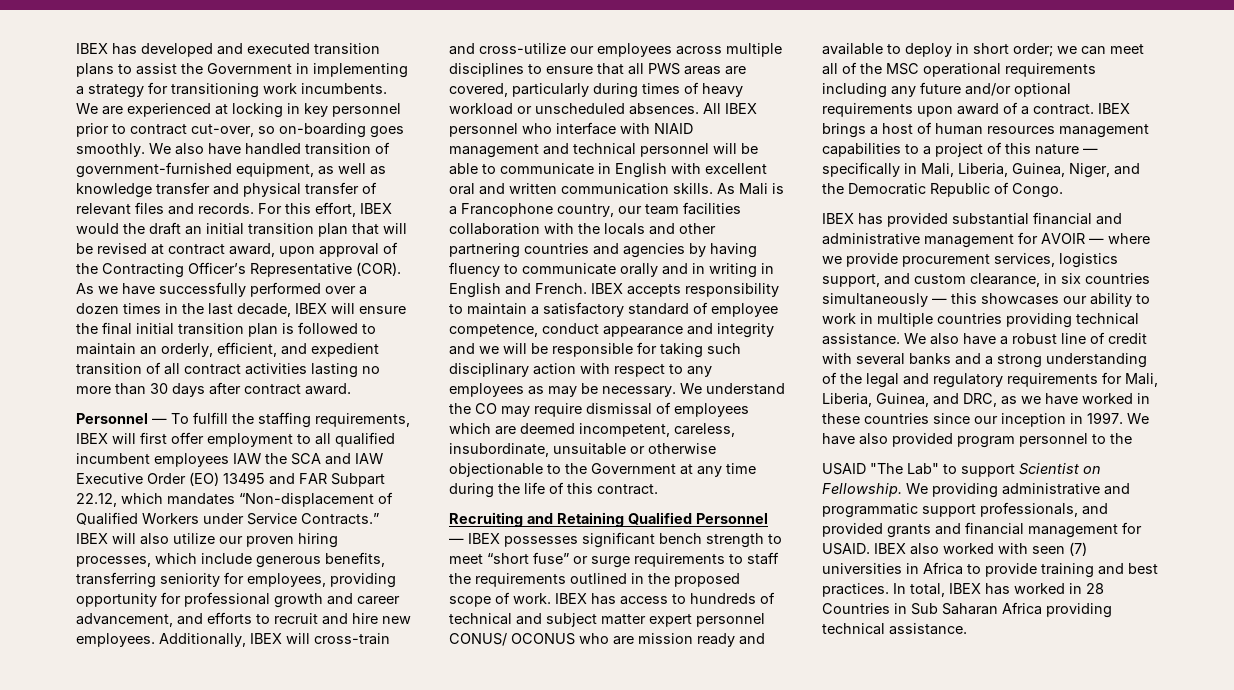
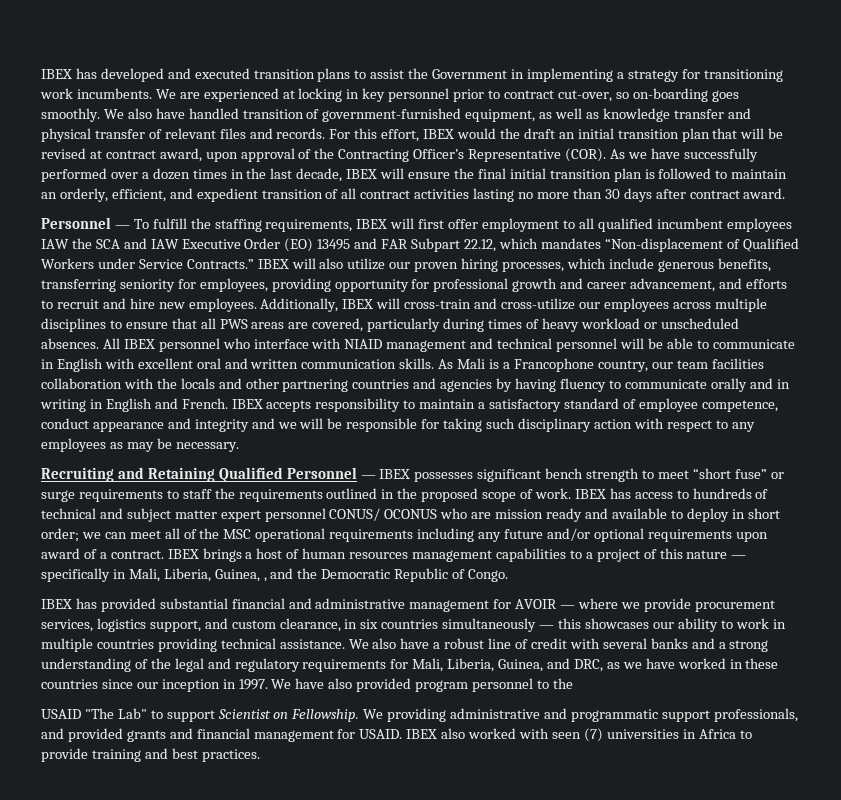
[680,383,785,395] [449,402,749,417] [449,423,735,437] [449,443,716,457] [449,463,756,477] [449,482,658,498] We understand the CO may require dismissal of employees which are deemed incompetent, careless, insubordinate, unsuitable or otherwise objectionable to the Government at any time during the life of this contract. -> (239, 447) none
[1069,163,1110,178] Niger, -> [263,577,267,582] ,
[893,583,1104,597] [822,602,1112,618] [822,623,967,635] In total, IBEX has worked in 28 Countries in Sub Saharan Africa providing technical assistance. -> (260, 755) none

